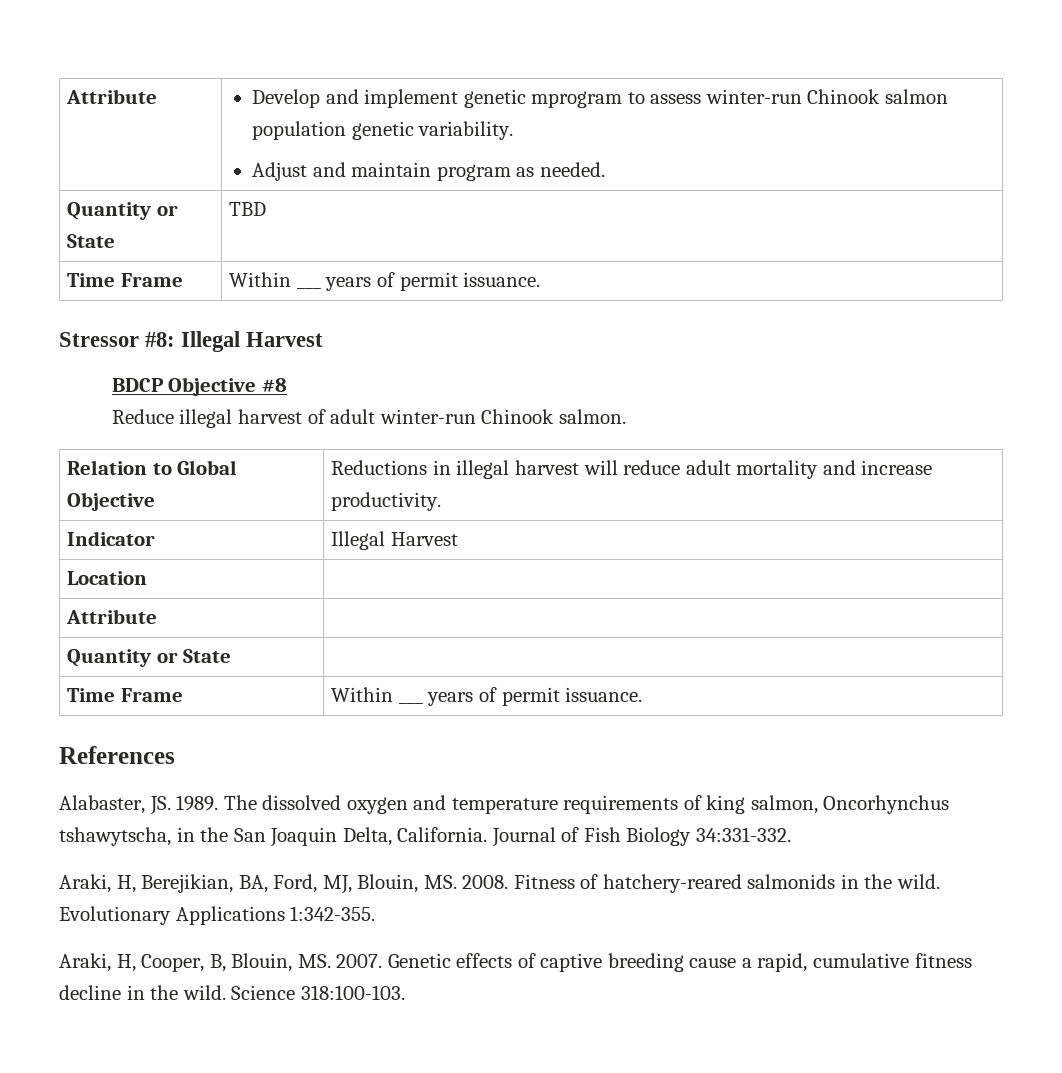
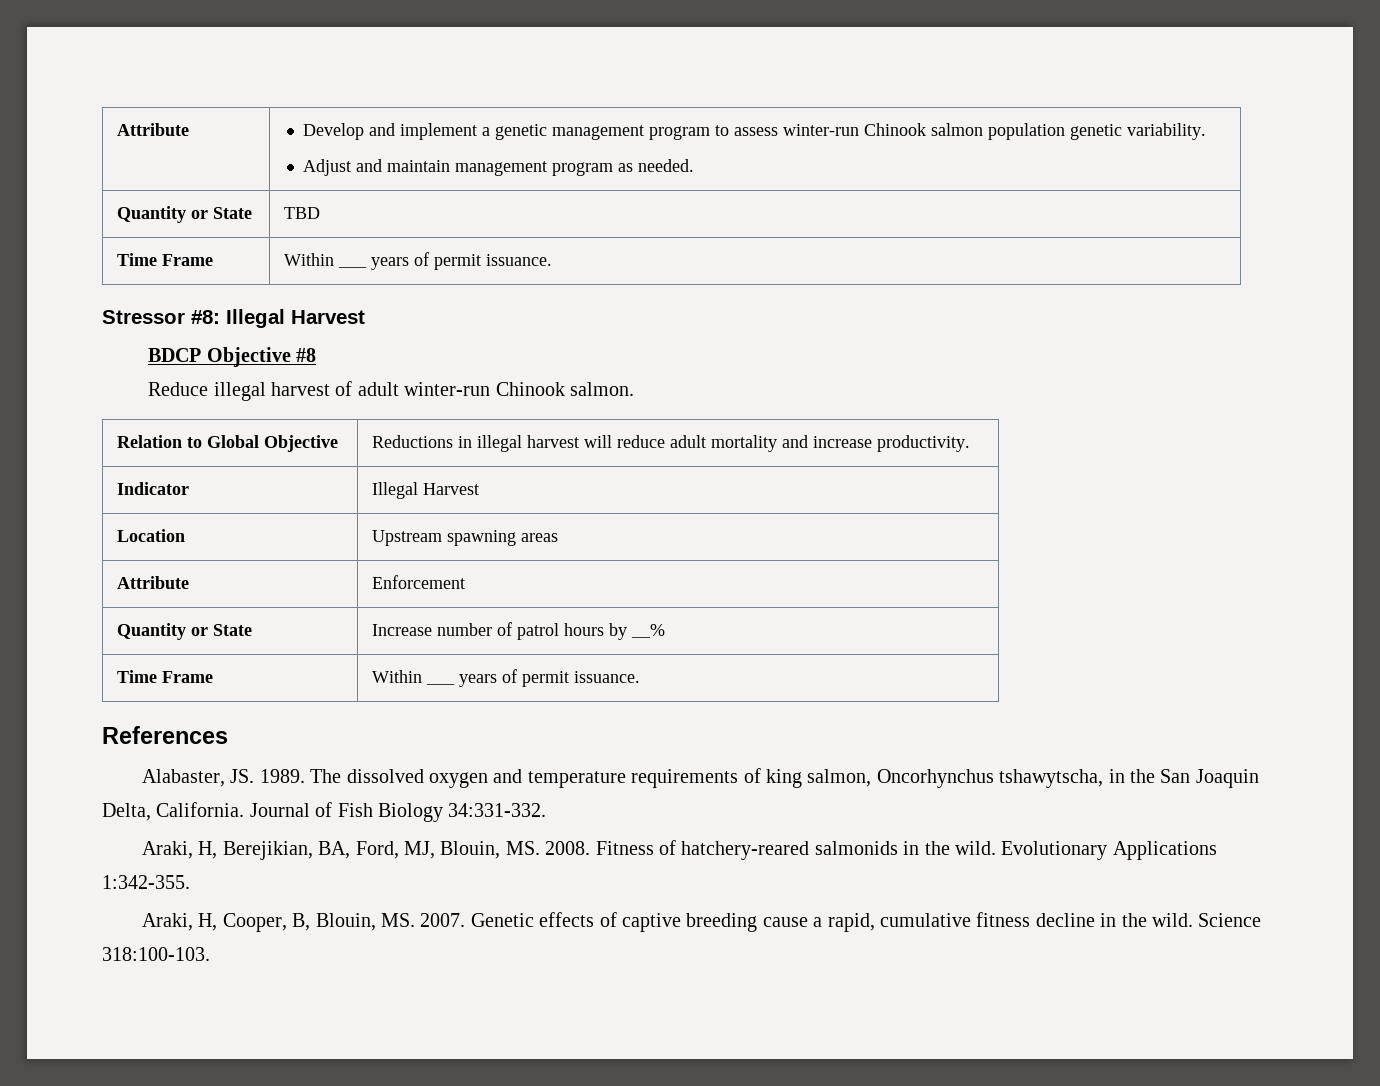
[463,89,623,108] genetic mprogram -> [482,124,711,140] a genetic management program
(432, 169) none -> [455,161,548,176] management
[66,609,158,624] [67,649,232,667] // Attribute | // Quantity or State | -> [371,530,558,546] [116,576,189,589] [371,575,465,589] [116,623,252,640] [371,622,665,640] Upstream spawning areas // Attribute | Enforcement // Quantity or State | Increase number of patrol hours by __%

